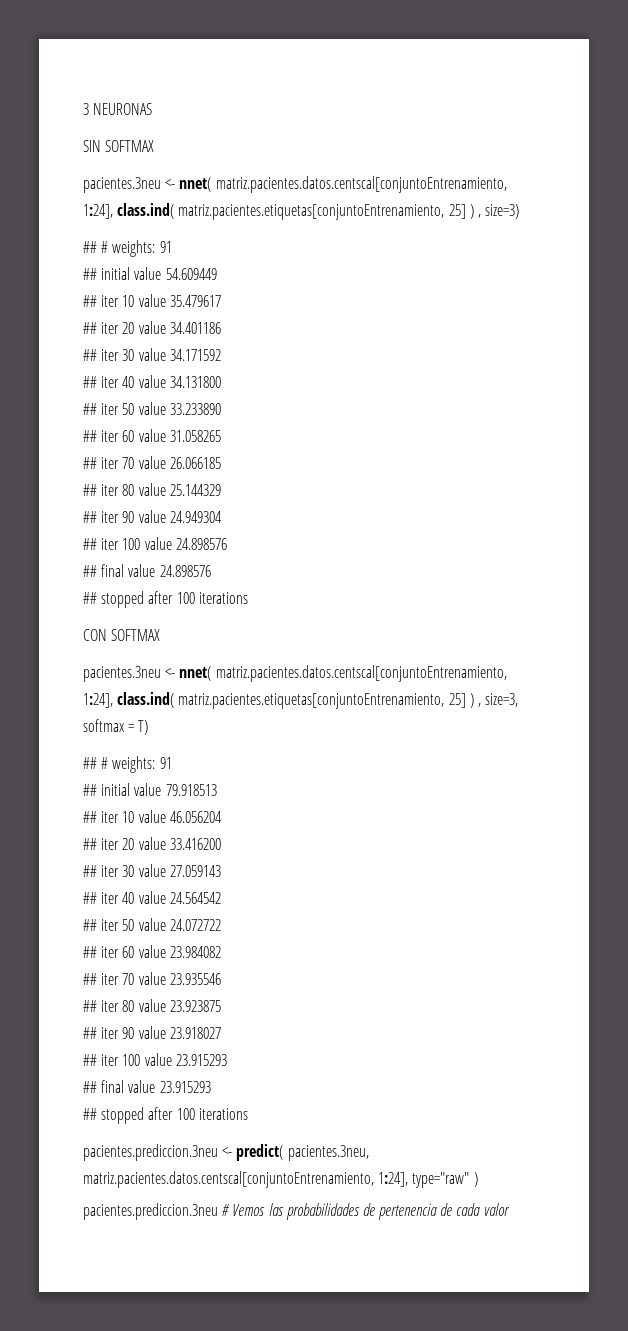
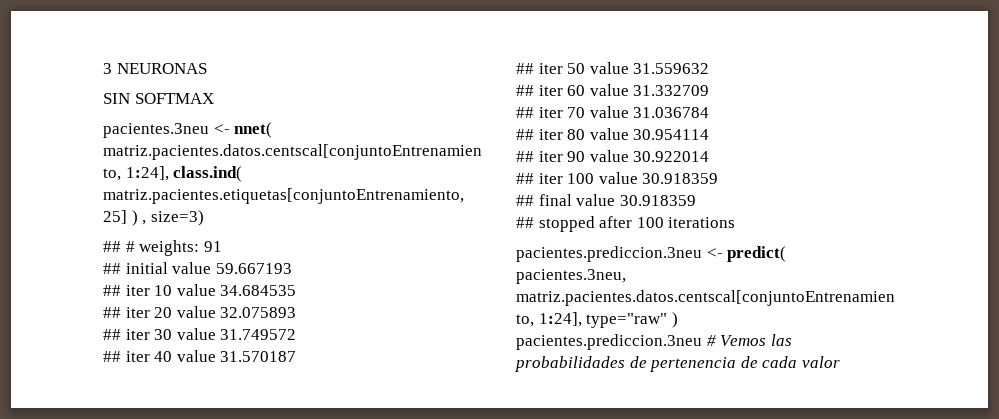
[165,268,217,280] [83,294,221,307] [83,321,221,334] [83,348,221,361] [83,375,221,388] [83,402,221,415] [83,429,221,442] [83,456,221,469] [83,483,221,496] [83,510,222,523] [83,537,227,550] [83,564,211,577] [83,591,248,608] [83,629,161,641] [83,665,507,682] [83,692,519,709] [83,719,149,735] [83,756,172,773] [83,783,217,796] [83,810,222,823] [83,837,221,850] [83,864,221,877] [83,891,221,904] [83,918,221,931] [83,945,221,958] [83,972,221,985] [83,999,221,1012] [83,1026,221,1039] [83,1053,227,1066] [83,1080,211,1093] 54.609449 // ## iter 10 value 35.479617 // ## iter 20 value 34.401186 // ## iter 30 value 34.171592 // ## iter 40 value 34.131800 // ## iter 50 value 33.233890 // ## iter 60 value 31.058265 // ## iter 70 value 26.066185 // ## iter 80 value 25.144329 // ## iter 90 value 24.949304 // ## iter 100 value 24.898576 // ## final value 24.898576 // ## stopped after 100 iterations // CON SOFTMAX // pacientes.3neu <- nnet( matriz.pacientes.datos.centscal[conjuntoEntrenamiento, 1:24], class.ind( matriz.pacientes.etiquetas[conjuntoEntrenamiento, 25] ) , size=3, softmax = T) // ## # weights: 91 // ## initial value 79.918513 // ## iter 10 value 46.056204 // ## iter 20 value 33.416200 // ## iter 30 value 27.059143 // ## iter 40 value 24.564542 // ## iter 50 value 24.072722 // ## iter 60 value 23.984082 // ## iter 70 value 23.935546 // ## iter 80 value 23.923875 // ## iter 90 value 23.918027 // ## iter 100 value 23.915293 // ## final value 23.915293 -> [215,263,292,274] [103,284,297,296] [103,306,297,318] [103,328,297,340] [103,350,297,362] [516,62,710,74] [516,84,710,96] [516,106,710,118] [516,128,710,140] [516,150,710,162] [516,172,719,184] [516,194,696,206] 59.667193 // ## iter 10 value 34.684535 // ## iter 20 value 32.075893 // ## iter 30 value 31.749572 // ## iter 40 value 31.570187 // ## iter 50 value 31.559632 // ## iter 60 value 31.332709 // ## iter 70 value 31.036784 // ## iter 80 value 30.954114 // ## iter 90 value 30.922014 // ## iter 100 value 30.918359 // ## final value 30.918359

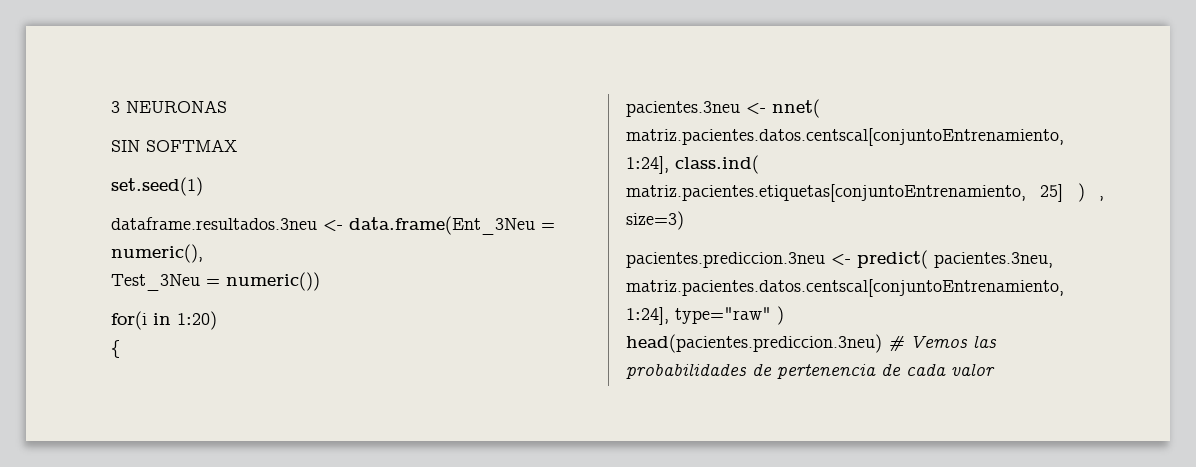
(214, 98) none -> [111,177,203,196] [111,216,555,235] [111,244,203,263] [111,272,320,291] [111,311,217,330] [111,340,120,358] // set.seed(1) // dataframe.resultados.3neu <- data.frame(Ent_3Neu = numeric(), // Test_3Neu = numeric()) // for(i in 1:20) // {
[103,240,222,256] [103,262,292,274] [103,284,297,296] [103,306,297,318] [103,328,297,340] [103,350,297,362] [516,62,710,74] [516,84,710,96] [516,106,710,118] [516,128,710,140] [516,150,710,162] [516,172,719,184] [516,194,696,206] [516,216,736,232] // ## # weights: 91 // ## initial value 59.667193 // ## iter 10 value 34.684535 // ## iter 20 value 32.075893 // ## iter 30 value 31.749572 // ## iter 40 value 31.570187 // ## iter 50 value 31.559632 // ## iter 60 value 31.332709 // ## iter 70 value 31.036784 // ## iter 80 value 30.954114 // ## iter 90 value 30.922014 // ## iter 100 value 30.918359 // ## final value 30.918359 // ## stopped after 100 iterations -> (684, 220) none
[516,334,702,350] pacientes.prediccion.3neu -> [626,334,882,353] head(pacientes.prediccion.3neu)

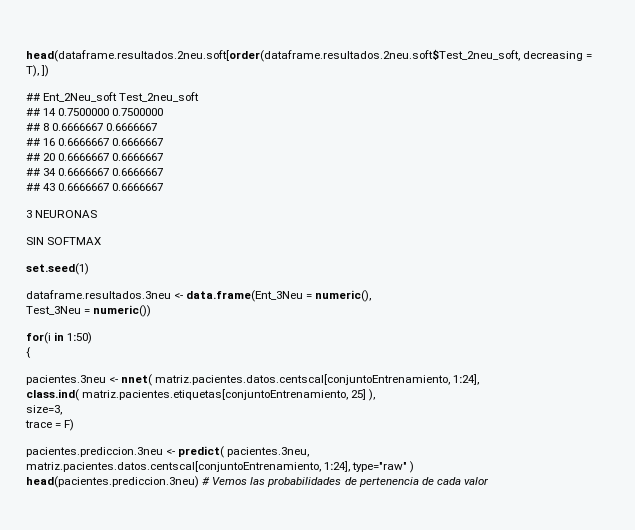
(111, 107) none -> [26,49,593,62] [26,65,50,77] [26,92,200,102] [26,108,164,116] [26,123,158,131] [26,138,164,146] [26,153,164,161] [26,168,164,176] [26,183,164,191] head(dataframe.resultados.2neu.soft[order(dataframe.resultados.2neu.soft$Test_2neu_soft, decreasing = T), ]) // ## Ent_2Neu_soft Test_2neu_soft // ## 14 0.7500000 0.7500000 // ## 8 0.6666667 0.6666667 // ## 16 0.6666667 0.6666667 // ## 20 0.6666667 0.6666667 // ## 34 0.6666667 0.6666667 // ## 43 0.6666667 0.6666667 //
[177,311,217,330] 1:20) -> [67,332,93,344] 1:50)
(669, 165) none -> (480, 379) //
[1077,183,1104,202] [626,211,684,230] ) , size=3) -> [368,389,376,401] [26,405,62,415] [25,419,75,431] ), // size=3, // trace = F)

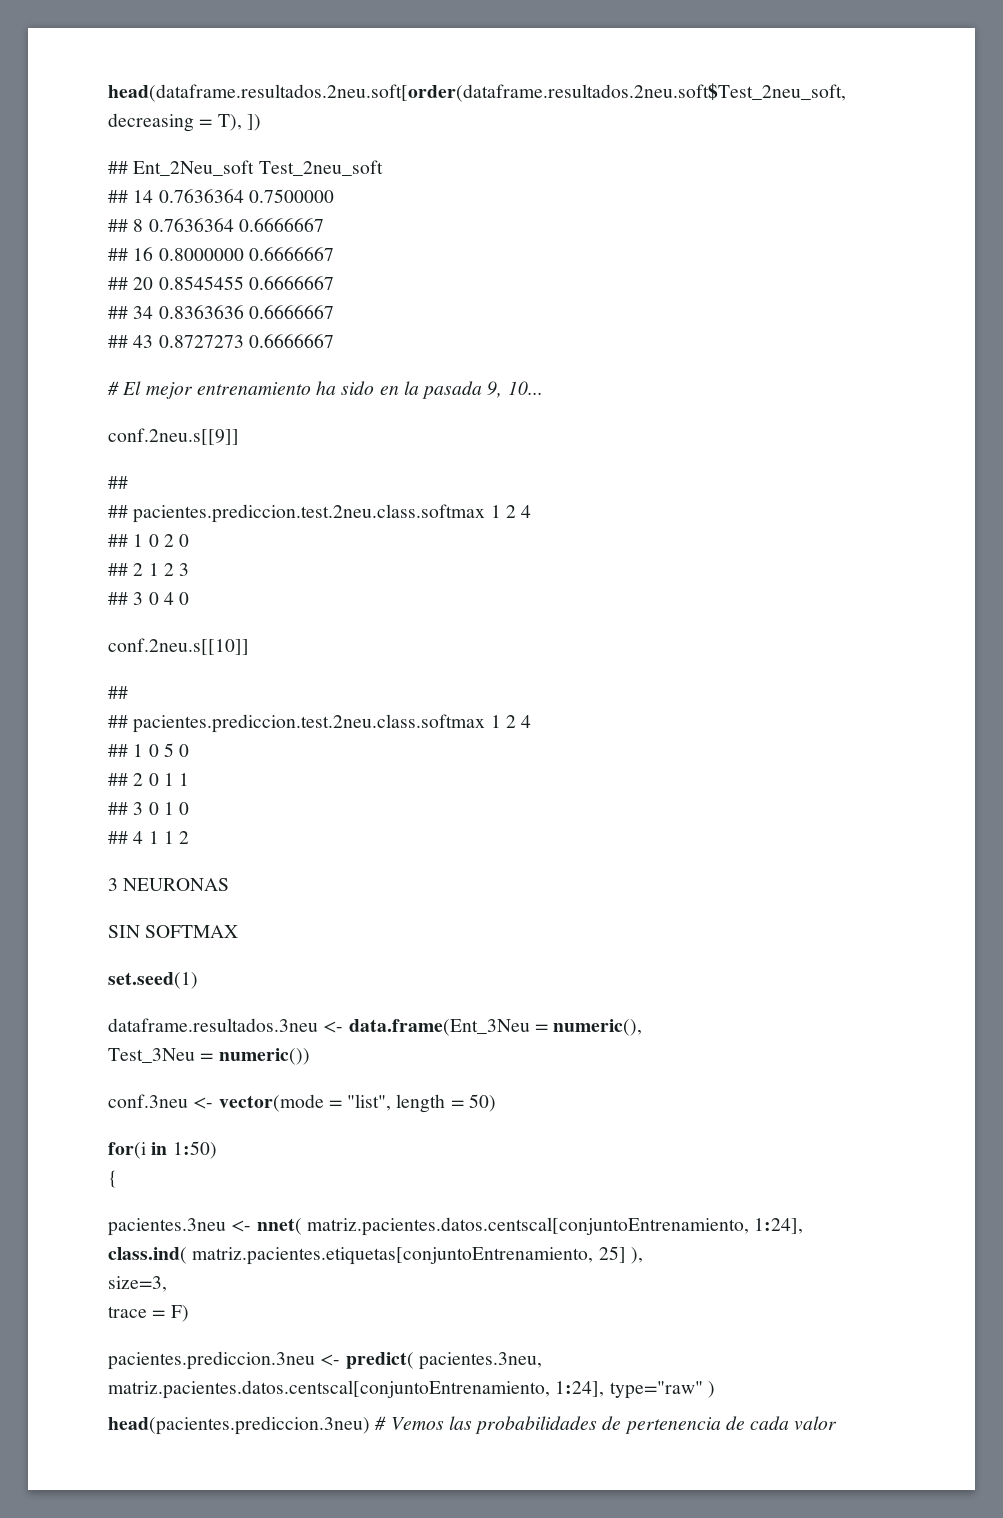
[58,108,110,116] 0.7500000 -> [158,189,244,203] 0.7636364
[52,123,104,131] 0.6666667 -> [148,218,234,232] 0.7636364
[58,138,110,146] 0.6666667 -> [158,248,244,261] 0.8000000
[58,153,110,161] 0.6666667 -> [158,276,244,290] 0.8545455
[58,168,110,176] 0.6666667 -> [158,305,244,319] 0.8363636
[58,183,164,191] 0.6666667 0.6666667 -> [158,334,334,348] [108,381,543,399] [108,428,239,445] [108,476,128,489] [108,504,532,523] [108,534,190,547] [108,563,190,576] [108,592,190,605] [108,638,249,655] [108,686,128,699] [108,714,532,733] [108,743,190,757] [108,773,190,786] [108,802,190,815] [108,831,190,844] 0.8727273 0.6666667 // # El mejor entrenamiento ha sido en la pasada 9, 10... // conf.2neu.s[[9]] // ## // ## pacientes.prediccion.test.2neu.class.softmax 1 2 4 // ## 1 0 2 0 // ## 2 1 2 3 // ## 3 0 4 0 // conf.2neu.s[[10]] // ## // ## pacientes.prediccion.test.2neu.class.softmax 1 2 4 // ## 1 0 5 0 // ## 2 0 1 1 // ## 3 0 1 0 // ## 4 1 1 2
(152, 311) none -> [108,1094,496,1113] // conf.3neu <- vector(mode = "list", length = 50)

